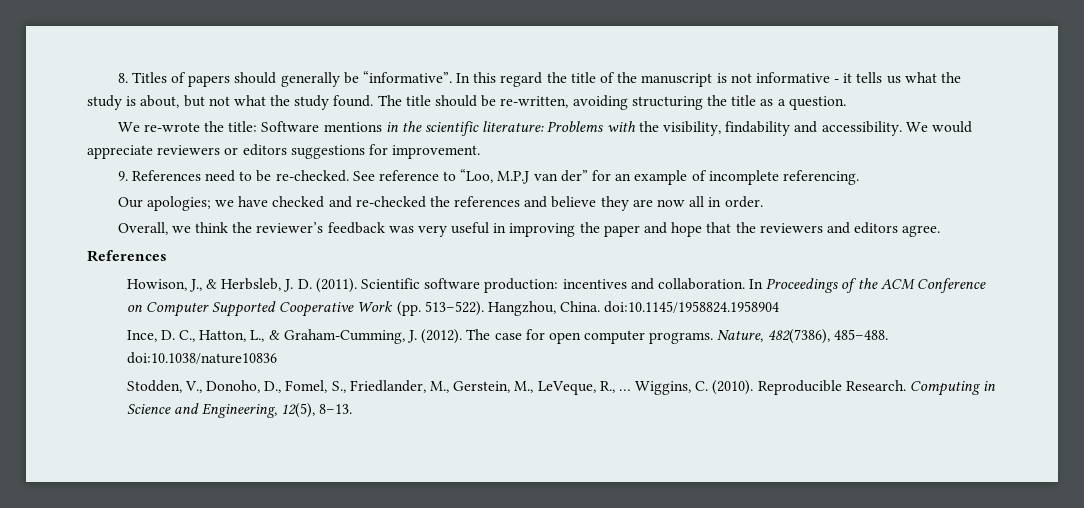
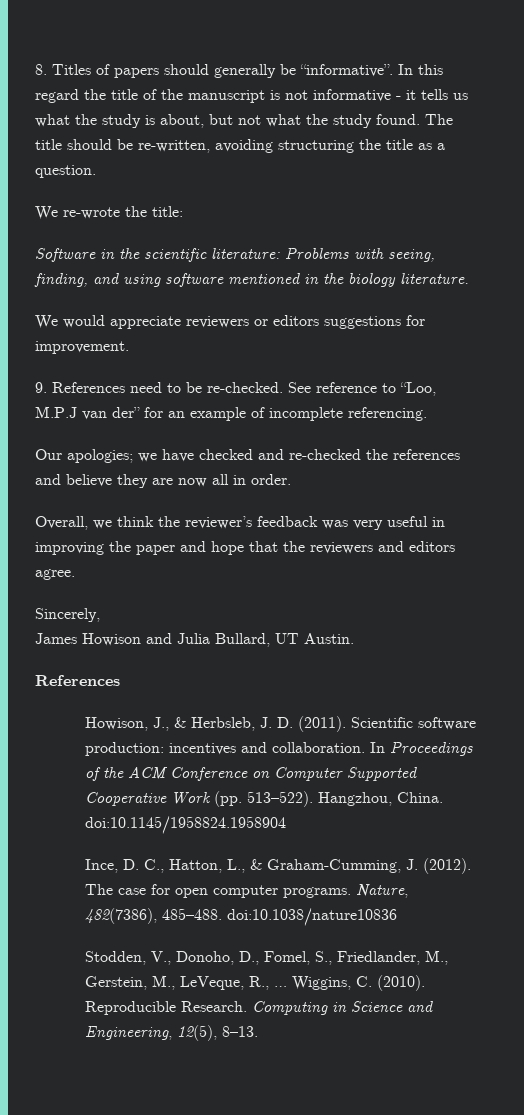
[261,121,382,132] Software mentions -> [35,248,96,262] // Software
[638,121,902,136] the visibility, findability and accessibility. -> [388,249,435,262] [34,273,469,287] seeing, finding, and using software mentioned in the biology literature. //
(941, 231) none -> [35,608,100,622] [35,633,354,647] // Sincerely, // James Howison and Julia Bullard, UT Austin.

